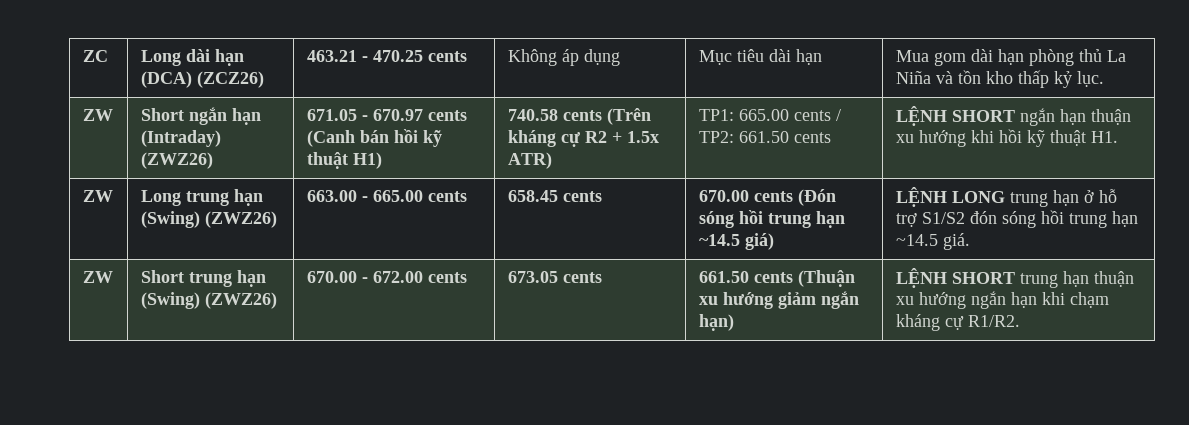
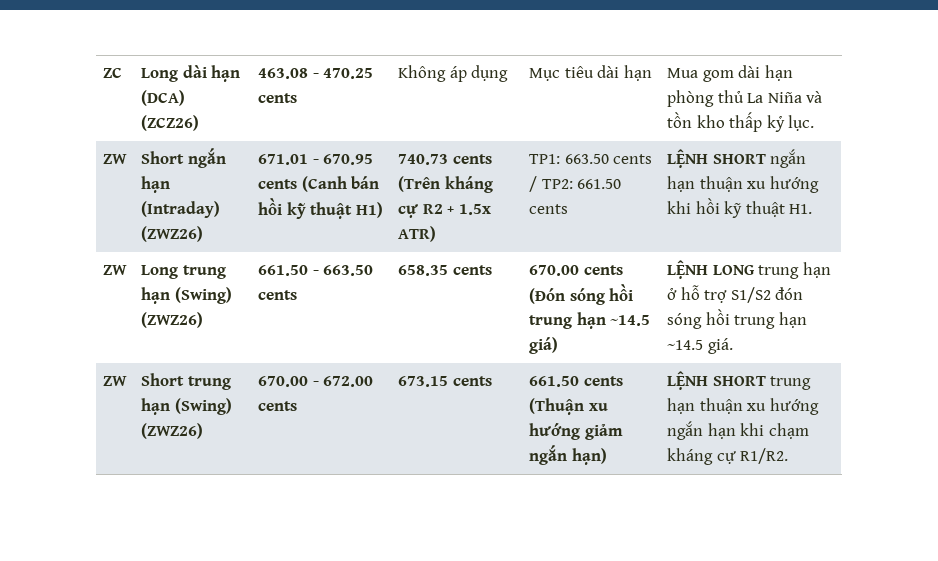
[306,50,357,62] 463.21 -> [258,68,309,79] 463.08
[306,109,423,121] 671.05 - 670.97 -> [258,154,374,165] 671.01 - 670.95
[507,109,558,121] 740.58 -> [398,154,449,165] 740.73
[738,109,789,121] 665.00 -> [564,154,609,164] 663.50
[306,190,467,202] [507,190,558,202] 663.00 - 665.00 cents | 658.45 -> [258,265,374,276] [258,290,298,300] [398,265,449,276] 661.50 - 663.50 cents | 658.35
[507,271,558,283] 673.05 -> [398,376,449,387] 673.15

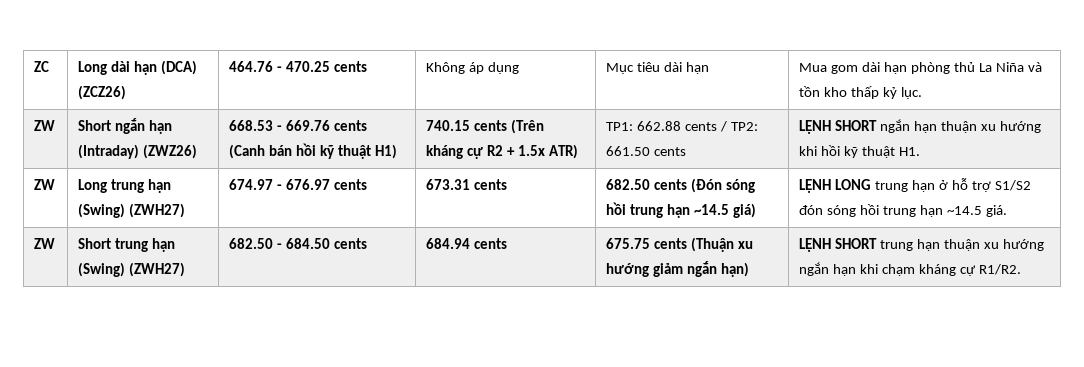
[258,68,309,79] 463.08 -> [229,61,274,72] 464.76
[258,154,374,165] 671.01 - 670.95 -> [229,120,331,131] 668.53 - 669.76
[398,154,449,165] 740.73 -> [426,120,471,131] 740.15
[564,154,609,164] 663.50 -> [637,121,682,131] 662.88
[141,312,204,328] [258,265,374,276] [258,290,298,300] [398,265,492,276] [529,265,580,276] (ZWZ26) | 661.50 - 663.50 cents | 658.35 cents | 670.00 -> [129,203,186,218] [229,179,368,190] [426,179,508,190] [606,179,651,190] (ZWH27) | 674.97 - 676.97 cents | 673.31 cents | 682.50
[141,423,204,439] [258,376,374,387] [258,401,298,411] [398,376,492,387] [529,376,580,387] (ZWZ26) | 670.00 - 672.00 cents | 673.15 cents | 661.50 -> [129,262,186,277] [229,238,368,249] [426,238,508,249] [606,238,651,249] (ZWH27) | 682.50 - 684.50 cents | 684.94 cents | 675.75

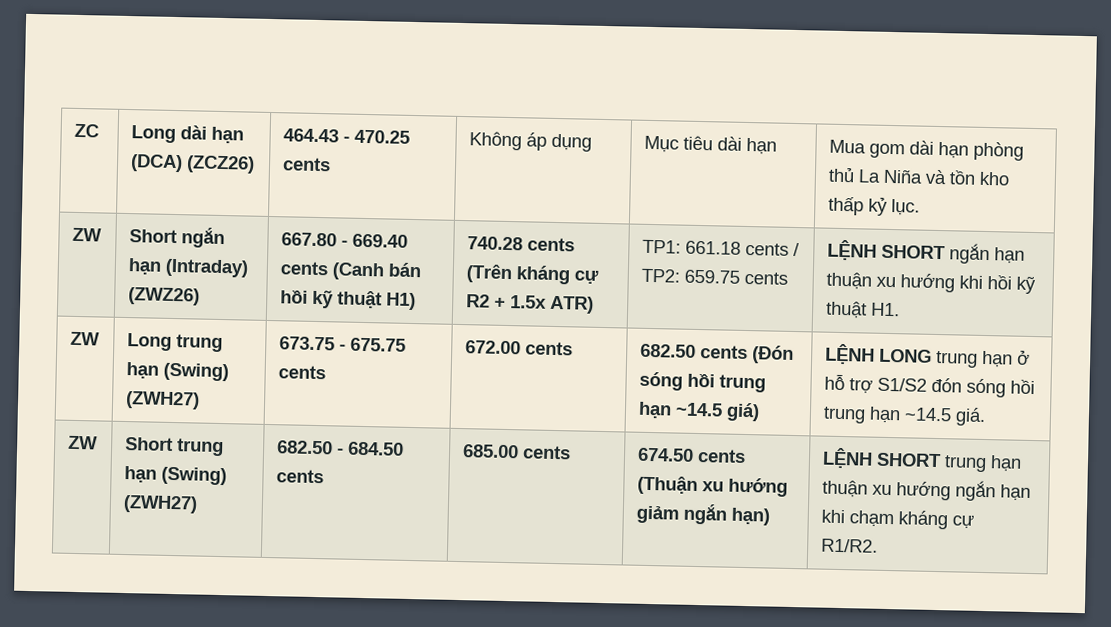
[229,61,274,72] 464.76 -> [283,128,340,143] 464.43
[229,120,331,131] 668.53 - 669.76 -> [281,232,409,248] 667.80 - 669.40
[426,120,471,131] 740.15 -> [467,236,524,251] 740.28
[637,121,682,131] 662.88 -> [685,240,742,255] 661.18
[606,146,651,156] 661.50 -> [684,269,741,284] 659.75
[229,179,368,190] [426,179,471,190] 674.97 - 676.97 cents | 673.31 -> [279,336,407,352] [278,365,327,380] [465,340,522,355] 673.75 - 675.75 cents | 672.00
[426,238,508,249] [606,238,651,249] 684.94 cents | 675.75 -> [462,444,572,460] [637,447,695,462] 685.00 cents | 674.50

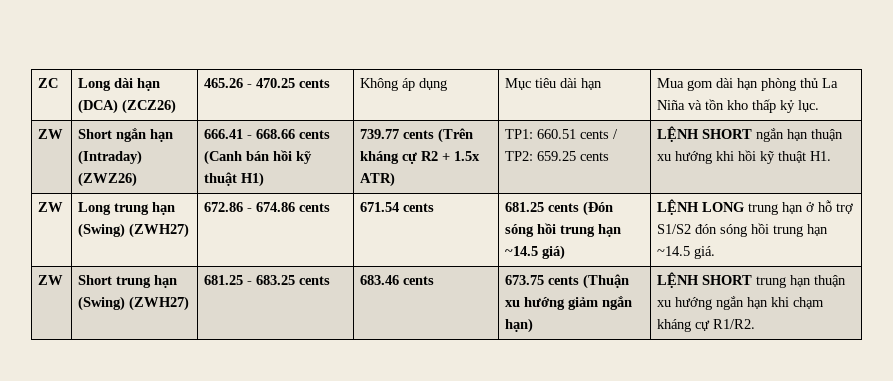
[283,128,340,143] 464.43 -> [204,78,244,88] 465.26
[281,232,409,248] 667.80 - 669.40 -> [204,129,296,139] 666.41 - 668.66
[467,236,524,251] 740.28 -> [360,129,400,139] 739.77
[685,240,742,255] 661.18 -> [537,129,577,139] 660.51
[684,269,741,284] 659.75 -> [537,151,577,161] 659.25
[279,336,407,352] [278,365,327,380] [465,340,574,356] [640,343,697,358] 673.75 - 675.75 cents | 672.00 cents | 682.50 -> [204,202,331,212] [360,202,435,212] [505,202,545,212] 672.86 - 674.86 cents | 671.54 cents | 681.25
[277,440,405,456] [276,469,325,484] [462,444,572,460] [637,447,695,462] 682.50 - 684.50 cents | 685.00 cents | 674.50 -> [204,275,331,285] [360,275,435,285] [505,275,545,285] 681.25 - 683.25 cents | 683.46 cents | 673.75

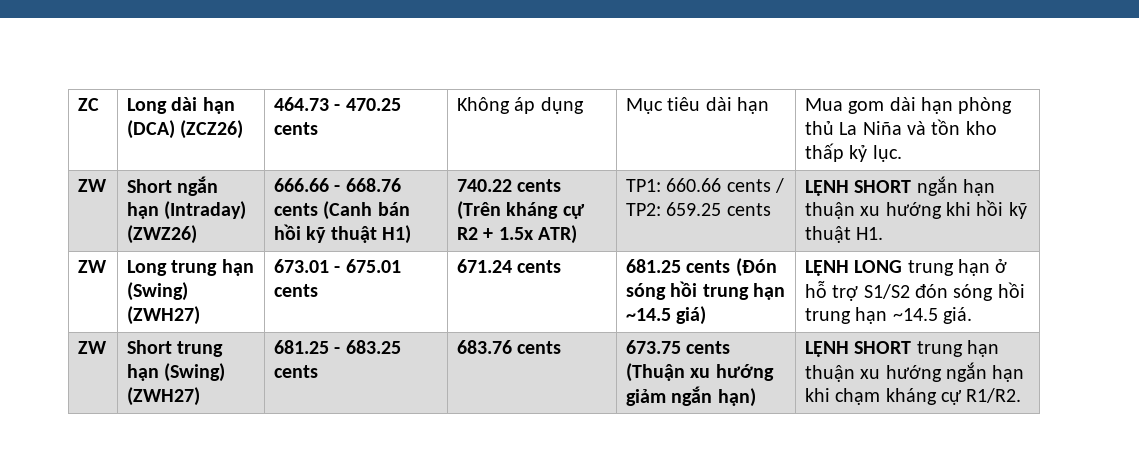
[204,78,244,88] 465.26 -> [274,97,330,111] 464.73
[204,129,296,139] 666.41 - 668.66 -> [274,178,401,192] 666.66 - 668.76
[360,129,400,139] 739.77 -> [457,179,513,192] 740.22
[537,129,577,139] 660.51 -> [666,178,722,192] 660.66
[204,202,331,212] [360,202,400,212] 672.86 - 674.86 cents | 671.54 -> [274,259,401,273] [274,284,319,297] [457,259,513,273] 673.01 - 675.01 cents | 671.24
[360,275,400,285] 683.46 -> [457,340,513,354] 683.76

